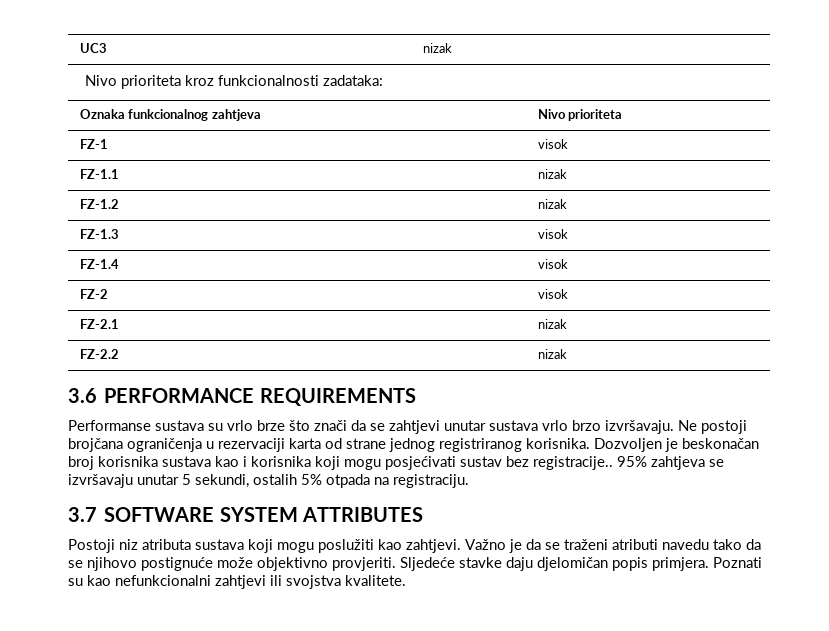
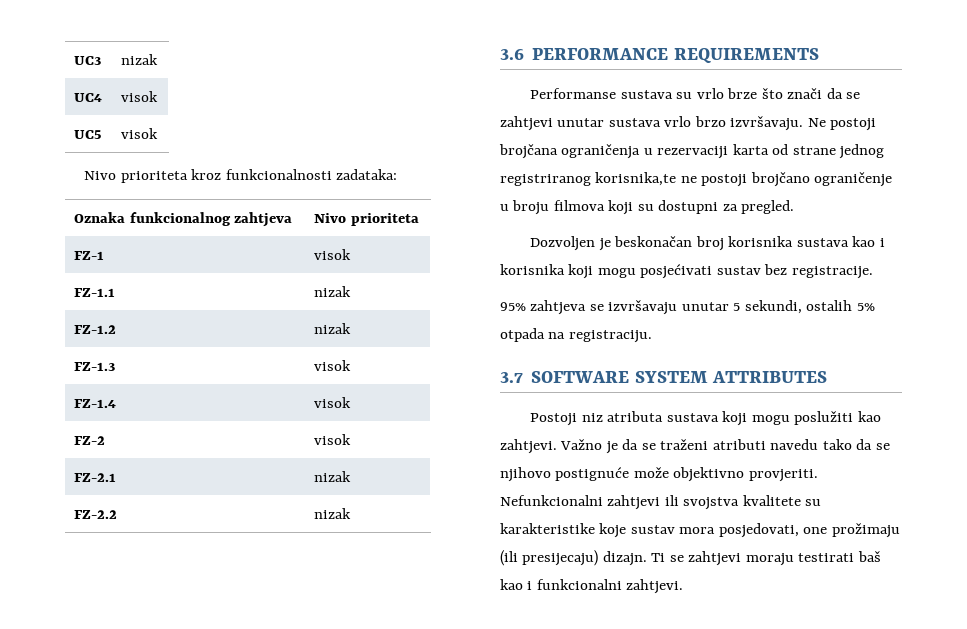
(452, 48) none -> [74,93,103,102] [121,91,159,102] [74,130,102,139] [121,128,159,139] // UC4 | visok // UC5 | visok
[526,438,590,449] korisnika. -> [595,172,893,187] [500,200,795,215] korisnika,te ne postoji brojčano ograničenje u broju filmova koji su dostupni za pregled. //
[533,456,613,470] registracije.. -> [791,266,873,279] registracije. //
[400,557,762,571] [68,575,406,589] Sljedeće stavke daju djelomičan popis primjera. Poznati su kao nefunkcionalni zahtjevi ili svojstva kvalitete. -> [500,495,822,510] [500,523,900,538] [500,550,881,566] [500,579,684,594] Nefunkcionalni zahtjevi ili svojstva kvalitete su karakteristike koje sustav mora posjedovati, one prožimaju (ili presijecaju) dizajn. Ti se zahtjevi moraju testirati baš kao i funkcionalni zahtjevi.

